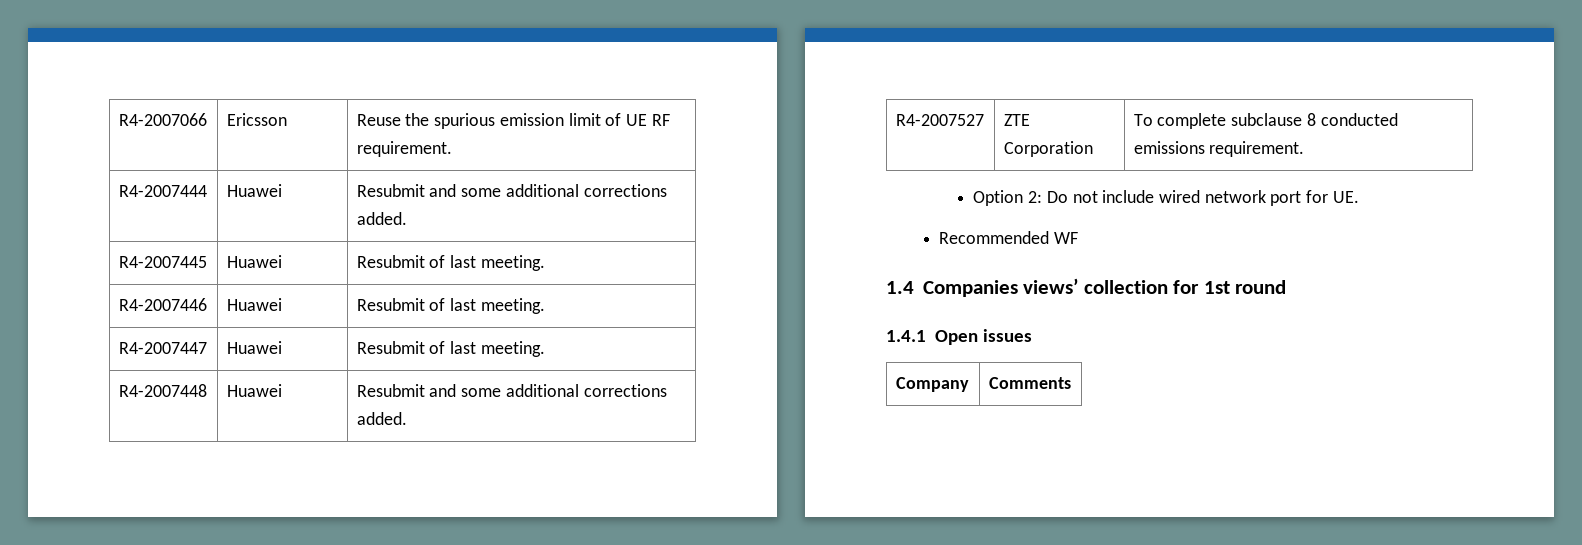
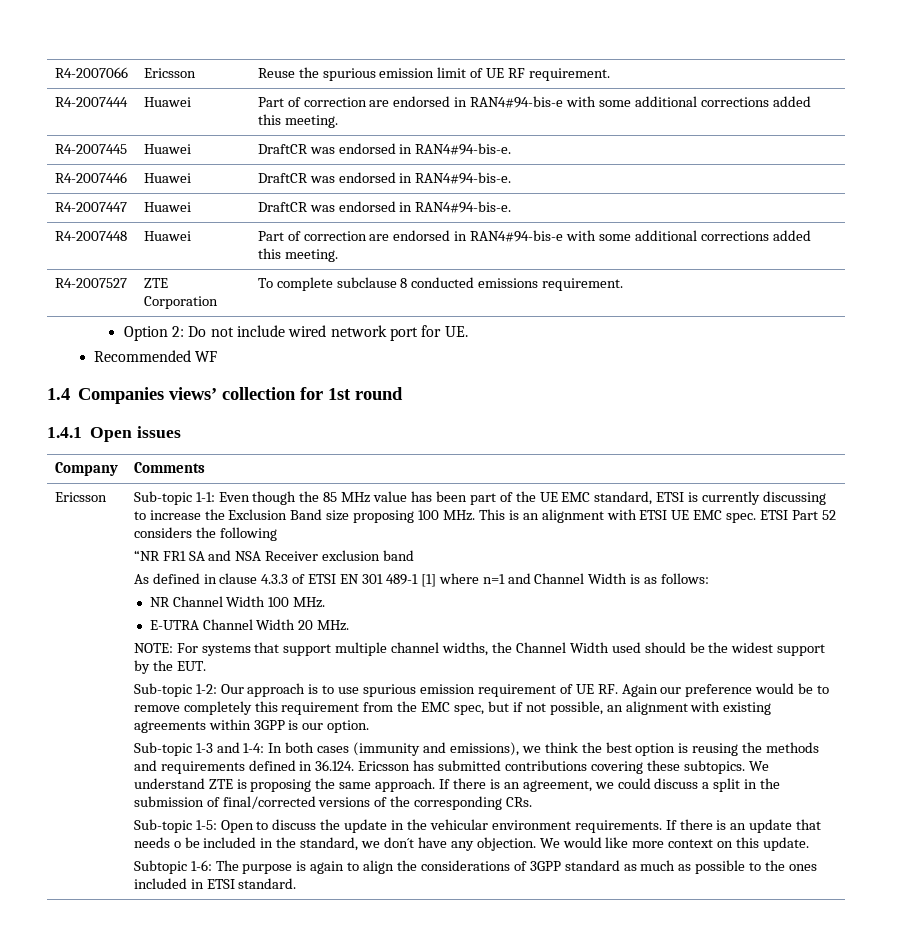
[356,184,667,197] [356,212,407,225] [118,256,207,268] [226,255,282,268] [356,255,545,271] [118,298,207,311] [226,298,282,311] [356,298,545,314] [118,342,207,354] [226,341,282,354] [356,341,545,357] [118,384,207,397] [226,384,282,397] [356,384,667,397] [356,412,407,425] Resubmit and some additional corrections added. // R4-2007445 | Huawei | Resubmit of last meeting. // R4-2007446 | Huawei | Resubmit of last meeting. // R4-2007447 | Huawei | Resubmit of last meeting. // R4-2007448 | Huawei | Resubmit and some additional corrections added. -> [257,96,811,108] [257,114,338,128] [54,144,127,154] [143,144,191,154] [257,143,512,155] [54,172,127,183] [143,173,191,183] [257,172,512,184] [54,202,127,212] [143,202,191,212] [257,201,512,213] [54,231,127,241] [143,231,191,241] [257,230,811,242] [257,248,338,262] Part of correction are endorsed in RAN4#94-bis-e with some additional corrections added this meeting. // R4-2007445 | Huawei | DraftCR was endorsed in RAN4#94-bis-e. // R4-2007446 | Huawei | DraftCR was endorsed in RAN4#94-bis-e. // R4-2007447 | Huawei | DraftCR was endorsed in RAN4#94-bis-e. // R4-2007448 | Huawei | Part of correction are endorsed in RAN4#94-bis-e with some additional corrections added this meeting.
(1071, 383) none -> [54,492,107,502] [133,491,827,505] [133,509,836,523] [133,527,277,541] [133,550,415,561] [133,573,710,587] [149,596,326,608] [149,619,350,631] [133,642,826,656] [133,660,206,674] [133,683,830,697] [133,701,772,715] [133,719,370,733] [133,742,820,756] [133,760,769,774] [133,778,781,792] [133,796,533,810] [133,819,822,833] [133,837,810,851] [133,860,818,874] [133,878,297,889] // Ericsson | Sub-topic 1-1: Even though the 85 MHz value has been part of the UE EMC standard, ETSI is currently discussing to increase the Exclusion Band size proposing 100 MHz. This is an alignment with ETSI UE EMC spec. ETSI Part 52 considers the following // “NR FR1 SA and NSA Receiver exclusion band // As defined in clause 4.3.3 of ETSI EN 301 489-1 [1] where n=1 and Channel Width is as follows: // NR Channel Width 100 MHz. // E-UTRA Channel Width 20 MHz. // NOTE: For systems that support multiple channel widths, the Channel Width used should be the widest support by the EUT. // Sub-topic 1-2: Our approach is to use spurious emission requirement of UE RF. Again our preference would be to remove completely this requirement from the EMC spec, but if not possible, an alignment with existing agreements within 3GPP is our option. // Sub-topic 1-3 and 1-4: In both cases (immunity and emissions), we think the best option is reusing the methods and requirements defined in 36.124. Ericsson has submitted contributions covering these subtopics. We understand ZTE is proposing the same approach. If there is an agreement, we could discuss a split in the submission of final/corrected versions of the corresponding CRs. // Sub-topic 1-5: Open to discuss the update in the vehicular environment requirements. If there is an update that needs o be included in the standard, we don´t have any objection. We would like more context on this update. // Subtopic 1-6: The purpose is again to align the considerations of 3GPP standard as much as possible to the ones included in ETSI standard.

